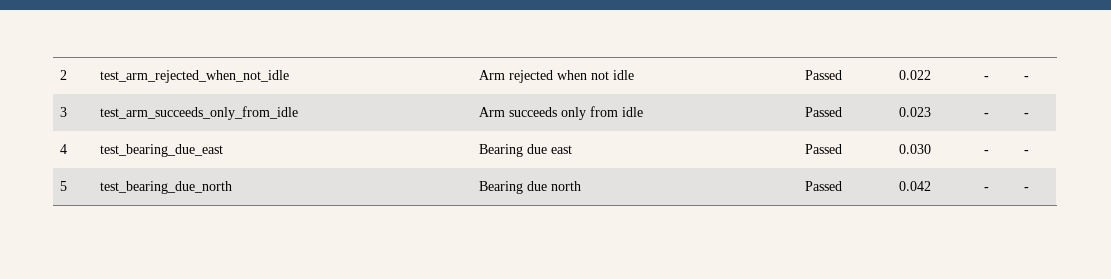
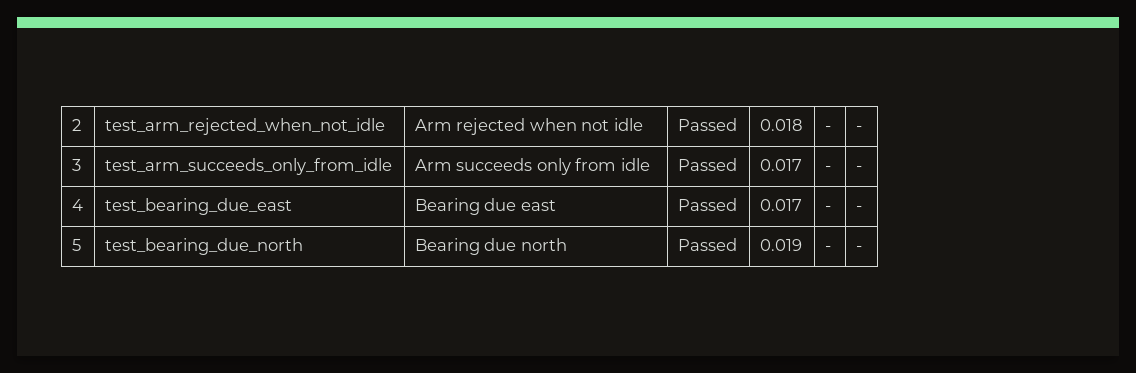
[899,70,932,80] 0.022 -> [759,119,803,131] 0.018
[899,107,932,117] 0.023 -> [759,159,802,171] 0.017
[899,144,932,154] 0.030 -> [759,199,802,211] 0.017
[899,181,932,191] 0.042 -> [759,239,802,251] 0.019

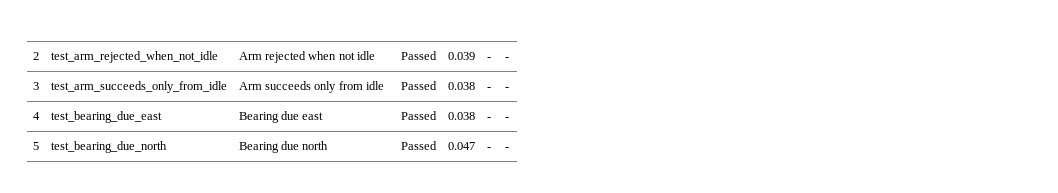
[759,119,803,131] 0.018 -> [447,52,475,60] 0.039
[759,159,802,171] 0.017 -> [447,82,475,90] 0.038
[759,199,802,211] 0.017 -> [447,112,475,120] 0.038
[759,239,802,251] 0.019 -> [447,142,475,150] 0.047

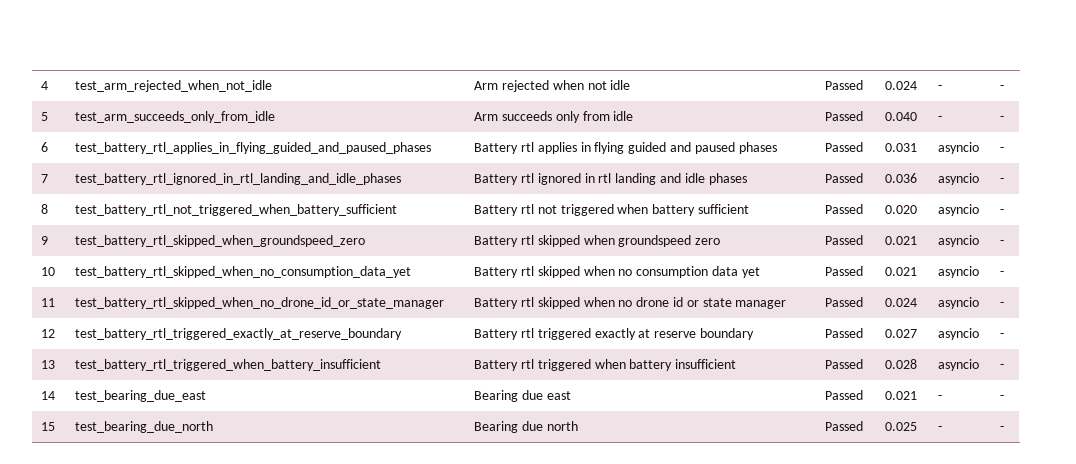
[32,52,39,60] 2 -> [41,81,49,90] 4
[447,52,475,60] [486,57,491,60] [504,57,509,60] [32,82,39,90] 0.039 | - | - // 3 -> [885,81,918,90] [938,85,943,90] [1000,85,1005,90] [41,112,49,121] 0.024 | - | - // 5
[447,82,475,90] [486,87,491,90] [504,87,509,90] [32,112,40,120] 0.038 | - | - // 4 -> [885,112,918,121] [938,116,943,121] [1000,116,1005,121] [41,142,49,152] [75,142,432,154] [474,142,777,154] [825,142,864,152] [885,143,918,152] [938,142,980,154] [1000,147,1005,152] [41,174,49,183] [75,173,402,185] [474,173,747,185] [825,173,864,183] [885,173,918,183] [938,173,980,185] [1000,178,1005,183] [41,204,49,214] [75,204,398,216] [474,204,750,216] [825,204,864,214] [885,205,918,214] [938,204,980,216] [1000,209,1005,214] [41,236,49,245] [75,235,366,247] [474,235,721,247] [825,235,864,245] [885,236,918,245] [938,235,980,247] [1000,240,1005,245] [41,267,56,276] [75,266,412,278] [474,266,760,278] [825,266,864,276] [885,267,918,276] [938,266,980,278] [1000,271,1005,276] [41,298,56,307] [75,297,445,309] [474,297,787,309] [825,297,864,307] [885,298,918,307] [938,297,980,309] [1000,302,1005,307] [41,329,56,338] [75,328,403,340] [474,328,755,340] [825,328,864,338] [885,329,918,338] [938,328,980,340] [1000,333,1005,338] [41,360,56,369] [75,359,382,371] [474,359,737,371] [825,359,864,369] [885,359,918,369] [938,359,980,371] [1000,364,1005,369] [41,391,56,400] 0.040 | - | - // 6 | test_battery_rtl_applies_in_flying_guided_and_paused_phases | Battery rtl applies in flying guided and paused phases | Passed | 0.031 | asyncio | - // 7 | test_battery_rtl_ignored_in_rtl_landing_and_idle_phases | Battery rtl ignored in rtl landing and idle phases | Passed | 0.036 | asyncio | - // 8 | test_battery_rtl_not_triggered_when_battery_sufficient | Battery rtl not triggered when battery sufficient | Passed | 0.020 | asyncio | - // 9 | test_battery_rtl_skipped_when_groundspeed_zero | Battery rtl skipped when groundspeed zero | Passed | 0.021 | asyncio | - // 10 | test_battery_rtl_skipped_when_no_consumption_data_yet | Battery rtl skipped when no consumption data yet | Passed | 0.021 | asyncio | - // 11 | test_battery_rtl_skipped_when_no_drone_id_or_state_manager | Battery rtl skipped when no drone id or state manager | Passed | 0.024 | asyncio | - // 12 | test_battery_rtl_triggered_exactly_at_reserve_boundary | Battery rtl triggered exactly at reserve boundary | Passed | 0.027 | asyncio | - // 13 | test_battery_rtl_triggered_when_battery_insufficient | Battery rtl triggered when battery insufficient | Passed | 0.028 | asyncio | - // 14
[447,112,475,120] [486,117,491,120] [504,117,509,120] [32,142,39,150] 0.038 | - | - // 5 -> [885,391,918,400] [938,395,943,400] [1000,395,1005,400] [41,422,56,431] 0.021 | - | - // 15
[447,142,475,150] 0.047 -> [885,422,918,431] 0.025

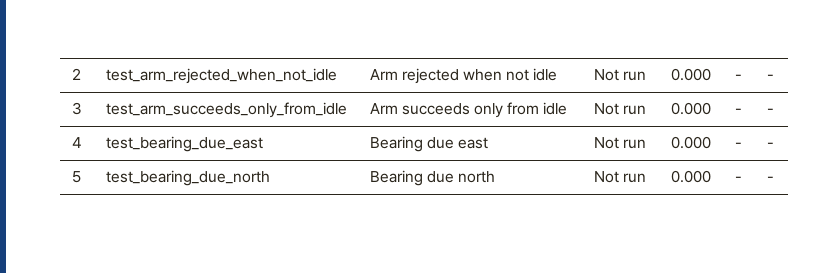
[41,81,49,90] 4 -> [71,68,81,80] 2
[825,80,864,90] [885,81,918,90] [938,85,943,90] [1000,85,1005,90] [41,112,49,121] Passed | 0.024 | - | - // 5 -> [593,69,646,81] [670,68,711,81] [734,74,742,80] [766,74,774,80] [71,102,82,115] Not run | 0.000 | - | - // 3
[825,111,864,121] [885,112,918,121] [938,116,943,121] [1000,116,1005,121] [41,142,49,152] [75,142,432,154] [474,142,777,154] [825,142,864,152] [885,143,918,152] [938,142,980,154] [1000,147,1005,152] [41,174,49,183] [75,173,402,185] [474,173,747,185] [825,173,864,183] [885,173,918,183] [938,173,980,185] [1000,178,1005,183] [41,204,49,214] [75,204,398,216] [474,204,750,216] [825,204,864,214] [885,205,918,214] [938,204,980,216] [1000,209,1005,214] [41,236,49,245] [75,235,366,247] [474,235,721,247] [825,235,864,245] [885,236,918,245] [938,235,980,247] [1000,240,1005,245] [41,267,56,276] [75,266,412,278] [474,266,760,278] [825,266,864,276] [885,267,918,276] [938,266,980,278] [1000,271,1005,276] [41,298,56,307] [75,297,445,309] [474,297,787,309] [825,297,864,307] [885,298,918,307] [938,297,980,309] [1000,302,1005,307] [41,329,56,338] [75,328,403,340] [474,328,755,340] [825,328,864,338] [885,329,918,338] [938,328,980,340] [1000,333,1005,338] [41,360,56,369] [75,359,382,371] [474,359,737,371] [825,359,864,369] [885,359,918,369] [938,359,980,371] [1000,364,1005,369] [41,391,56,400] Passed | 0.040 | - | - // 6 | test_battery_rtl_applies_in_flying_guided_and_paused_phases | Battery rtl applies in flying guided and paused phases | Passed | 0.031 | asyncio | - // 7 | test_battery_rtl_ignored_in_rtl_landing_and_idle_phases | Battery rtl ignored in rtl landing and idle phases | Passed | 0.036 | asyncio | - // 8 | test_battery_rtl_not_triggered_when_battery_sufficient | Battery rtl not triggered when battery sufficient | Passed | 0.020 | asyncio | - // 9 | test_battery_rtl_skipped_when_groundspeed_zero | Battery rtl skipped when groundspeed zero | Passed | 0.021 | asyncio | - // 10 | test_battery_rtl_skipped_when_no_consumption_data_yet | Battery rtl skipped when no consumption data yet | Passed | 0.021 | asyncio | - // 11 | test_battery_rtl_skipped_when_no_drone_id_or_state_manager | Battery rtl skipped when no drone id or state manager | Passed | 0.024 | asyncio | - // 12 | test_battery_rtl_triggered_exactly_at_reserve_boundary | Battery rtl triggered exactly at reserve boundary | Passed | 0.027 | asyncio | - // 13 | test_battery_rtl_triggered_when_battery_insufficient | Battery rtl triggered when battery insufficient | Passed | 0.028 | asyncio | - // 14 -> [593,103,646,115] [670,102,711,115] [734,108,742,114] [766,108,774,114] [71,137,82,148] Not run | 0.000 | - | - // 4
[825,390,864,400] [885,391,918,400] [938,395,943,400] [1000,395,1005,400] [41,422,56,431] Passed | 0.021 | - | - // 15 -> [593,137,646,149] [670,136,711,149] [734,142,742,148] [766,142,774,148] [71,171,81,183] Not run | 0.000 | - | - // 5
[825,421,864,431] [885,422,918,431] Passed | 0.025 -> [593,171,646,183] [670,170,711,183] Not run | 0.000

